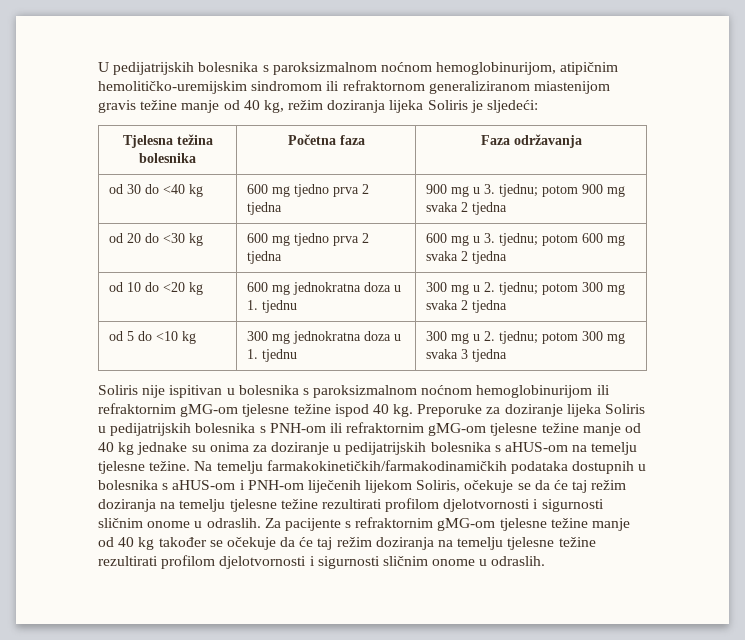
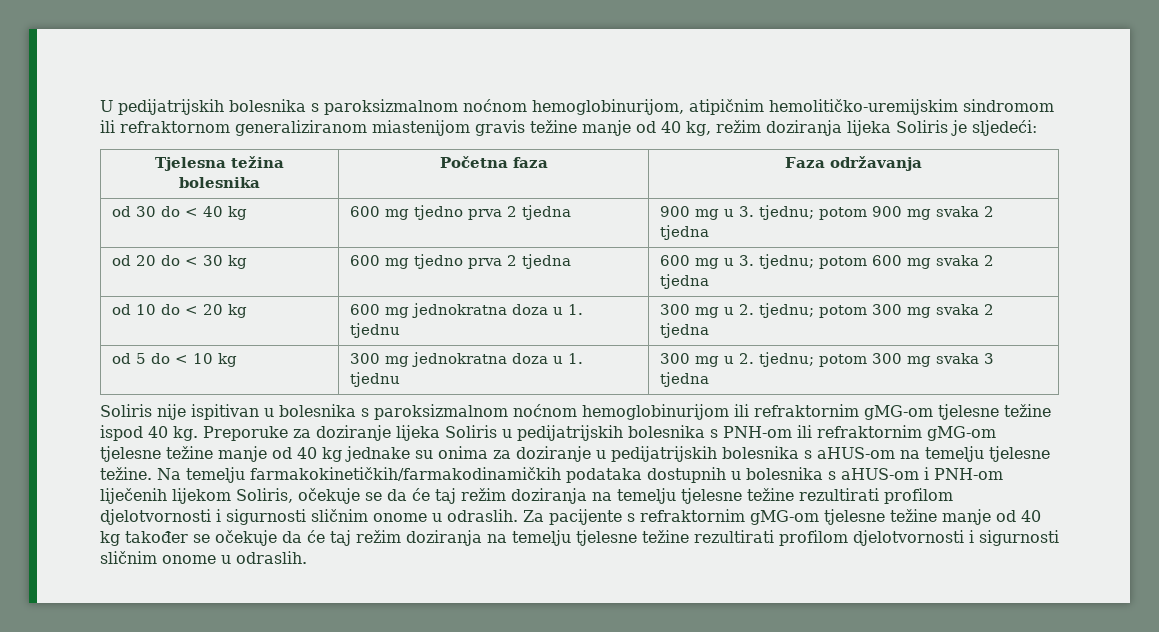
[163,184,186,194] <40 -> [185,206,224,217] < 40
[163,233,186,243] <30 -> [185,255,224,266] < 30
[163,282,186,292] <20 -> [185,304,224,315] < 20
[156,331,179,341] <10 -> [175,353,214,364] < 10

